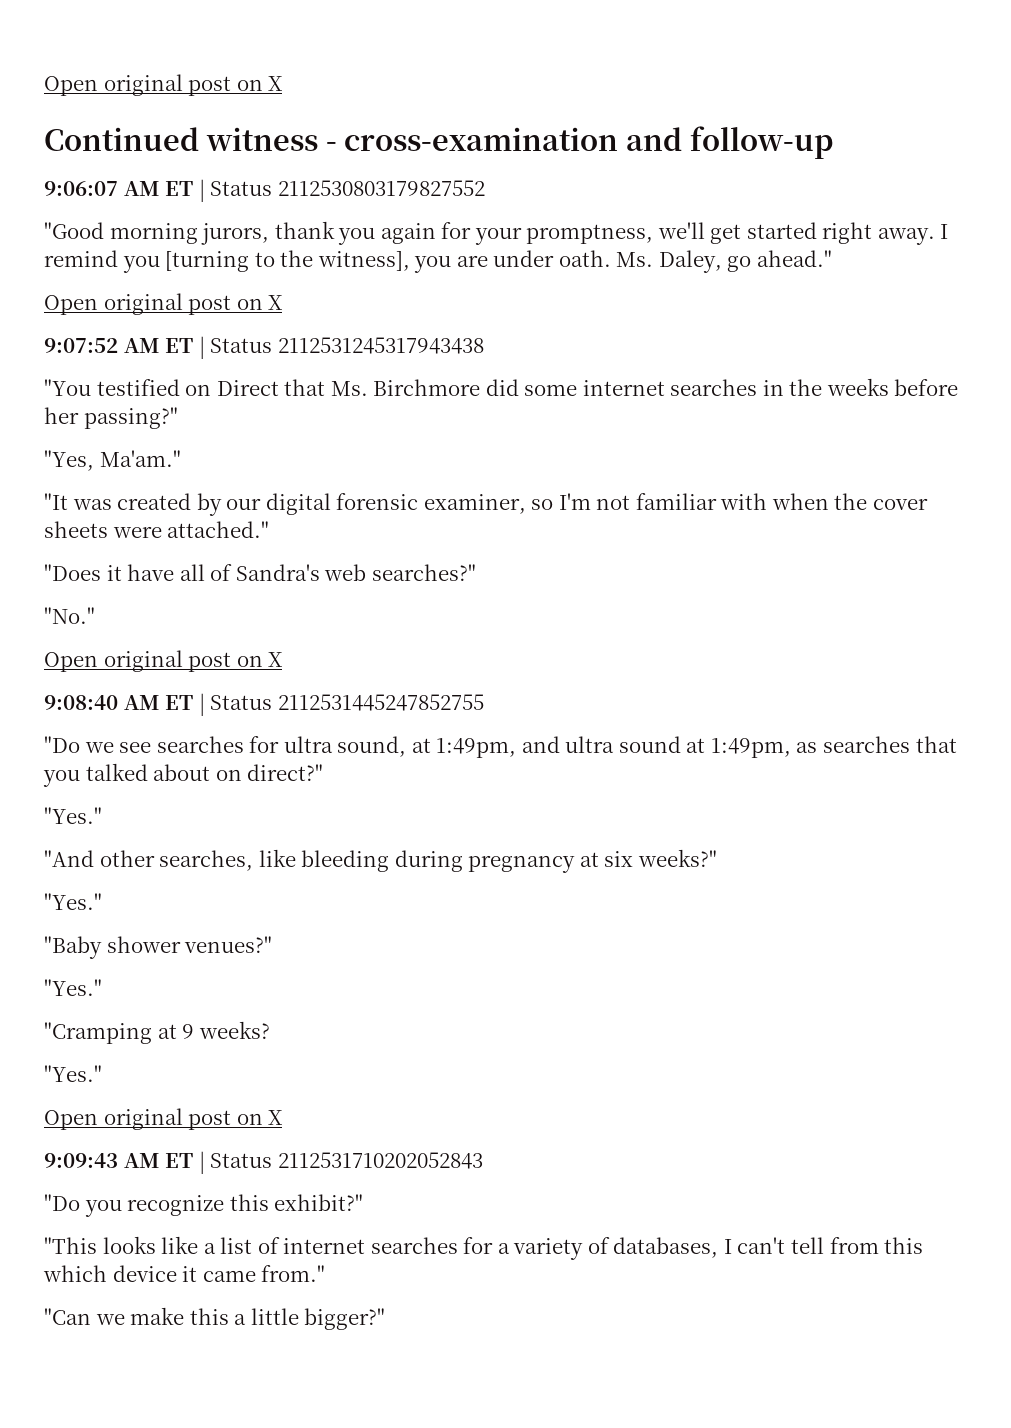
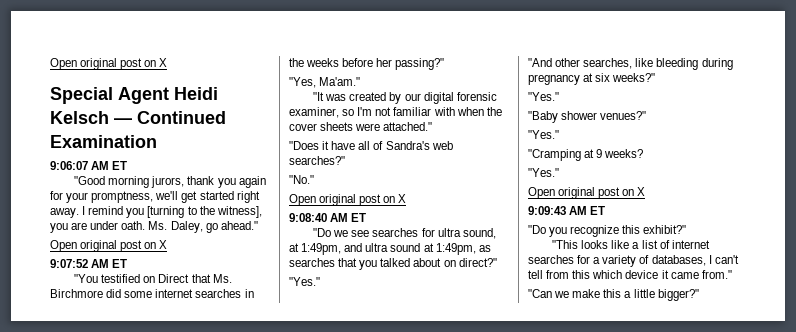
[44,74,284,96] [44,126,834,159] Open original post on X // Continued witness - cross-examination and follow-up -> [50,58,168,70] [50,87,218,104] [50,111,226,124] [50,135,157,148] Open original post on X // Special Agent Heidi Kelsch — Continued Examination
[198,179,485,202] | Status 2112530803179827552 -> (128, 165) none
[198,336,484,359] | Status 2112531245317943438 -> (128, 263) none
[198,693,484,716] | Status 2112531445247852755 -> (367, 217) none
[198,1151,483,1174] | Status 2112531710202052843 -> (606, 210) none

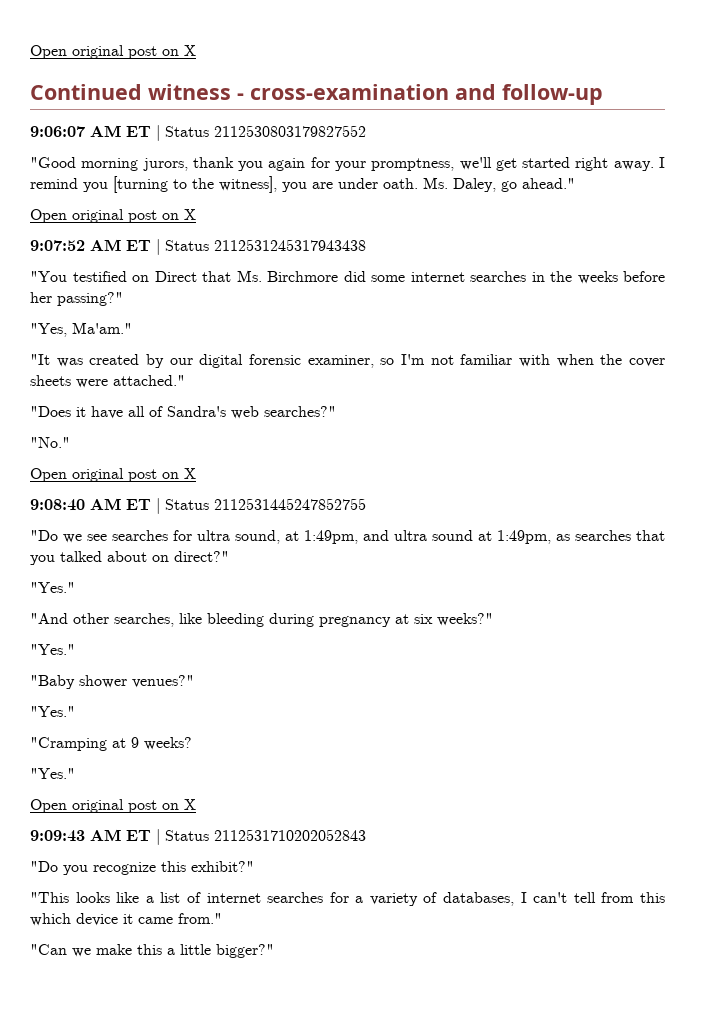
[50,58,168,70] [50,87,218,104] [50,111,226,124] [50,135,157,148] Open original post on X // Special Agent Heidi Kelsch — Continued Examination -> [30,45,196,59] [30,84,603,105] Open original post on X // Continued witness - cross-examination and follow-up
(128, 165) none -> [156,125,366,141] | Status 2112530803179827552
(128, 263) none -> [156,239,366,255] | Status 2112531245317943438
(367, 217) none -> [156,498,366,514] | Status 2112531445247852755
(606, 210) none -> [156,829,366,845] | Status 2112531710202052843

